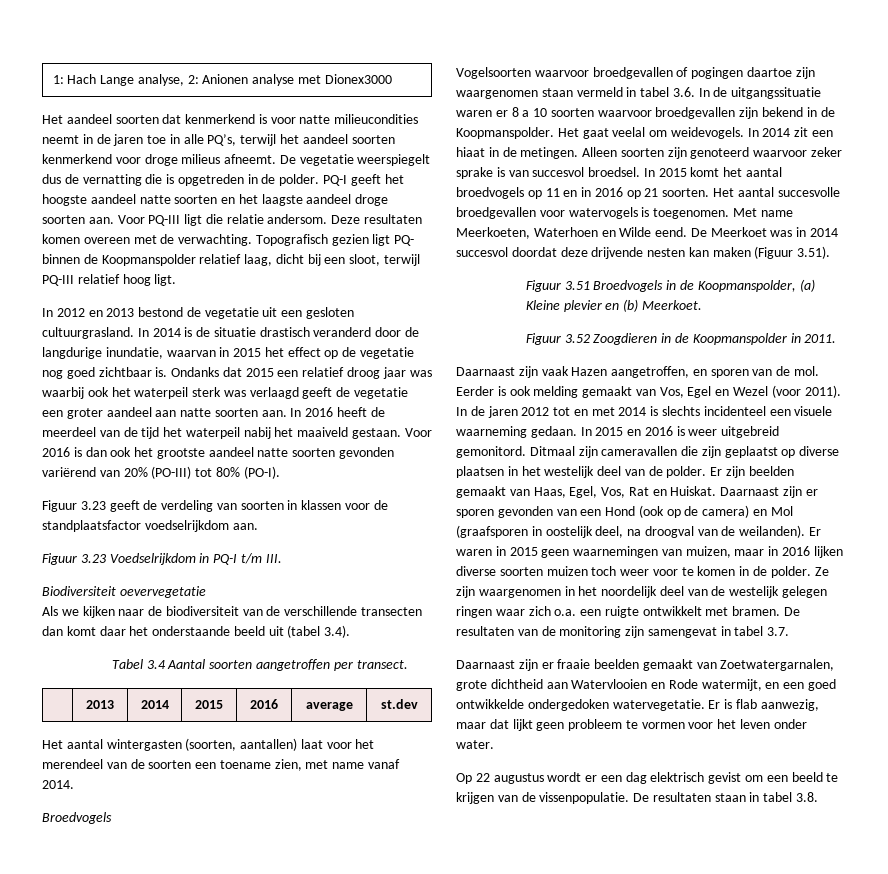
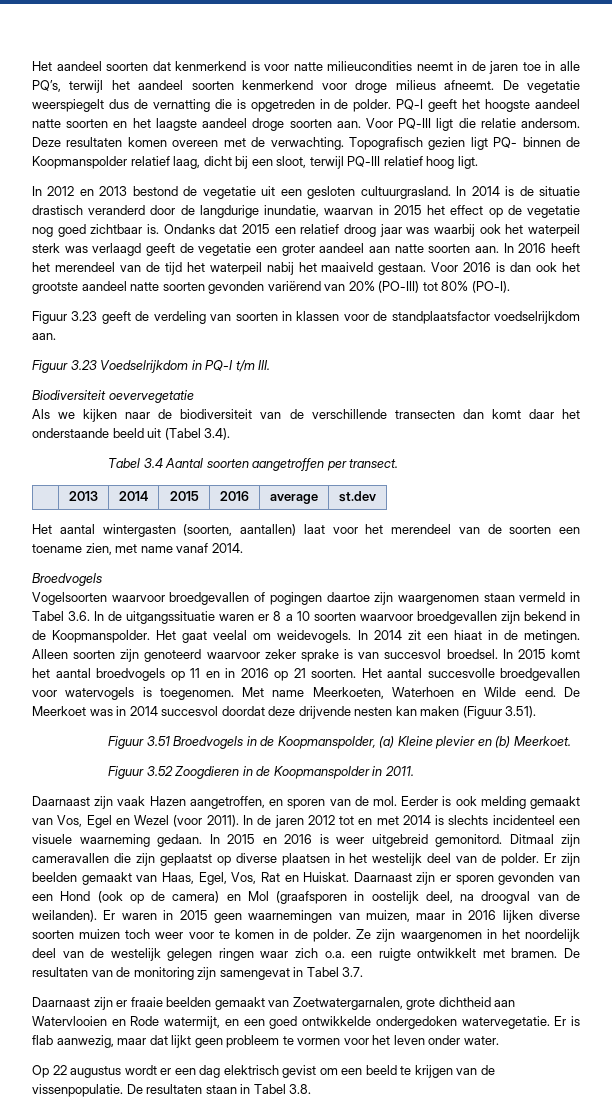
[52,74,392,86] 1: Hach Lange analyse, 2: Anionen analyse met Dionex3000 // -> (32, 66) none
[370,407,385,417] [42,427,96,437] de meerdeel -> [32,262,115,272] het merendeel
[287,625,321,638] (tabel -> [164,428,201,440] (Tabel
[640,87,670,97] tabel -> [32,611,64,621] Tabel
[734,626,764,636] tabel -> [306,967,339,977] Tabel
[763,792,793,802] tabel -> [253,1084,286,1094] Tabel

